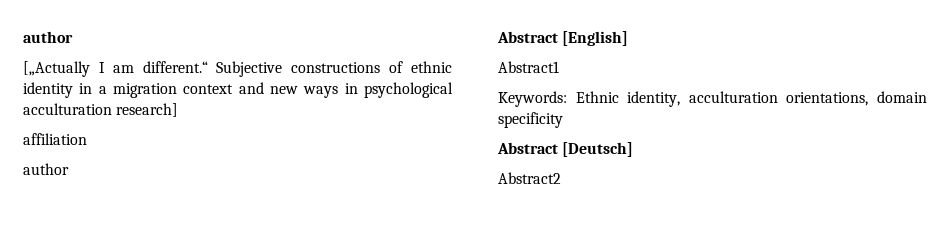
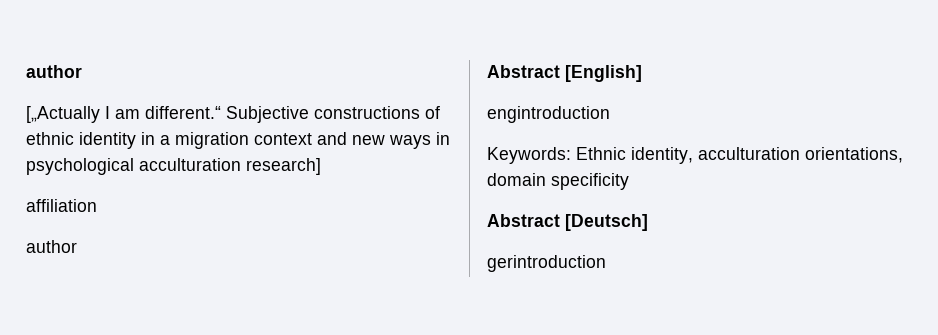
[498,61,559,73] Abstract1 -> [487,106,610,123] engintroduction
[498,172,561,184] Abstract2 -> [487,255,606,272] gerintroduction

